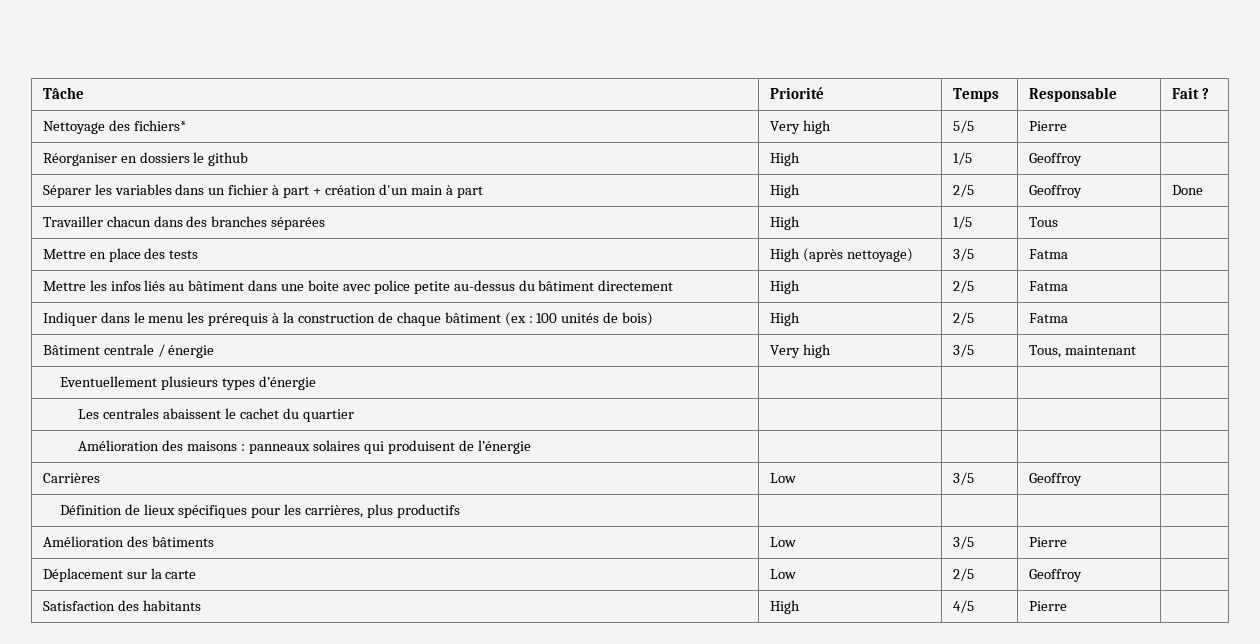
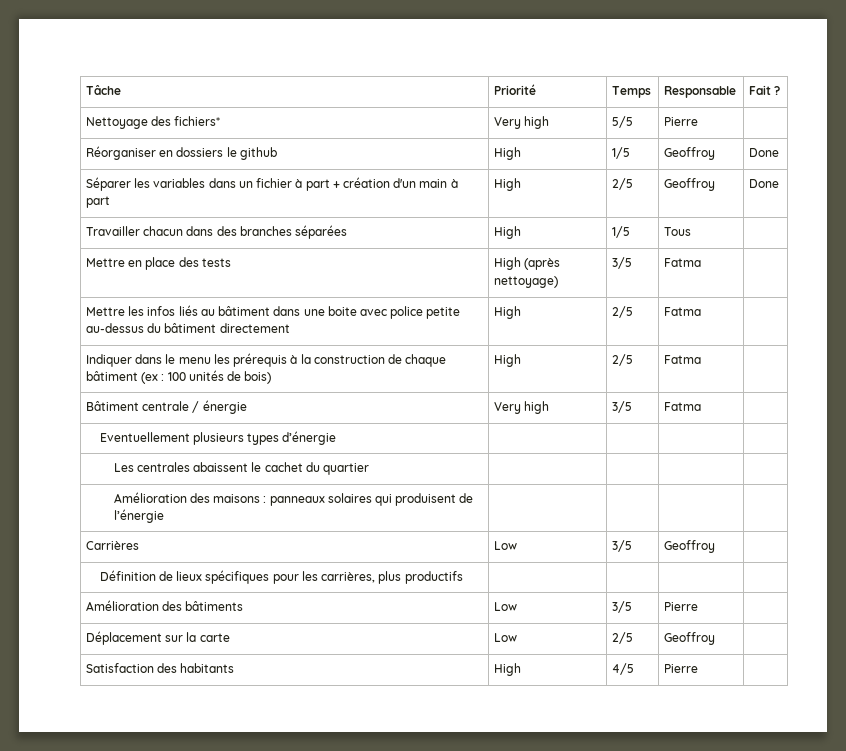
(1082, 159) none -> [748,148,779,157] Done
[1028,345,1136,358] Tous, maintenant -> [663,402,701,411] Fatma

